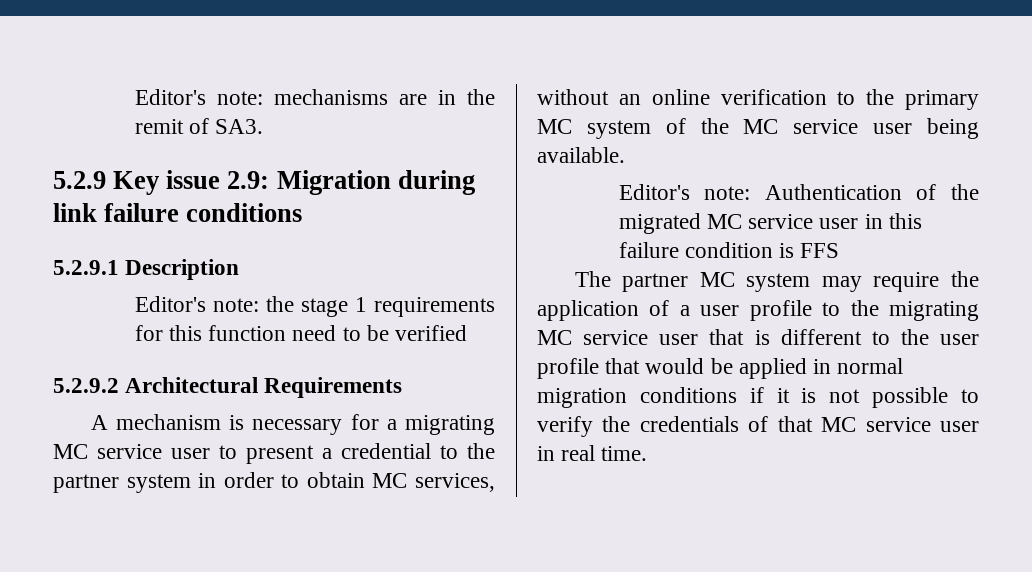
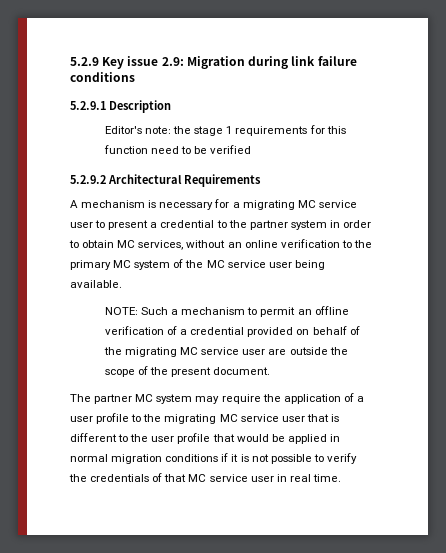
[134,89,495,105] [134,118,264,134] Editor's note: mechanisms are in the remit of SA3. // -> (70, 61) none
[618,184,979,200] [618,213,922,234] [618,242,840,258] Editor's note: Authentication of the migrated MC service user in this failure condition is FFS -> [104,306,349,317] [104,326,360,337] [103,347,348,357] [104,366,271,377] NOTE: Such a mechanism to permit an offline verification of a credential provided on behalf of the migrating MC service user are outside the scope of the present document.

